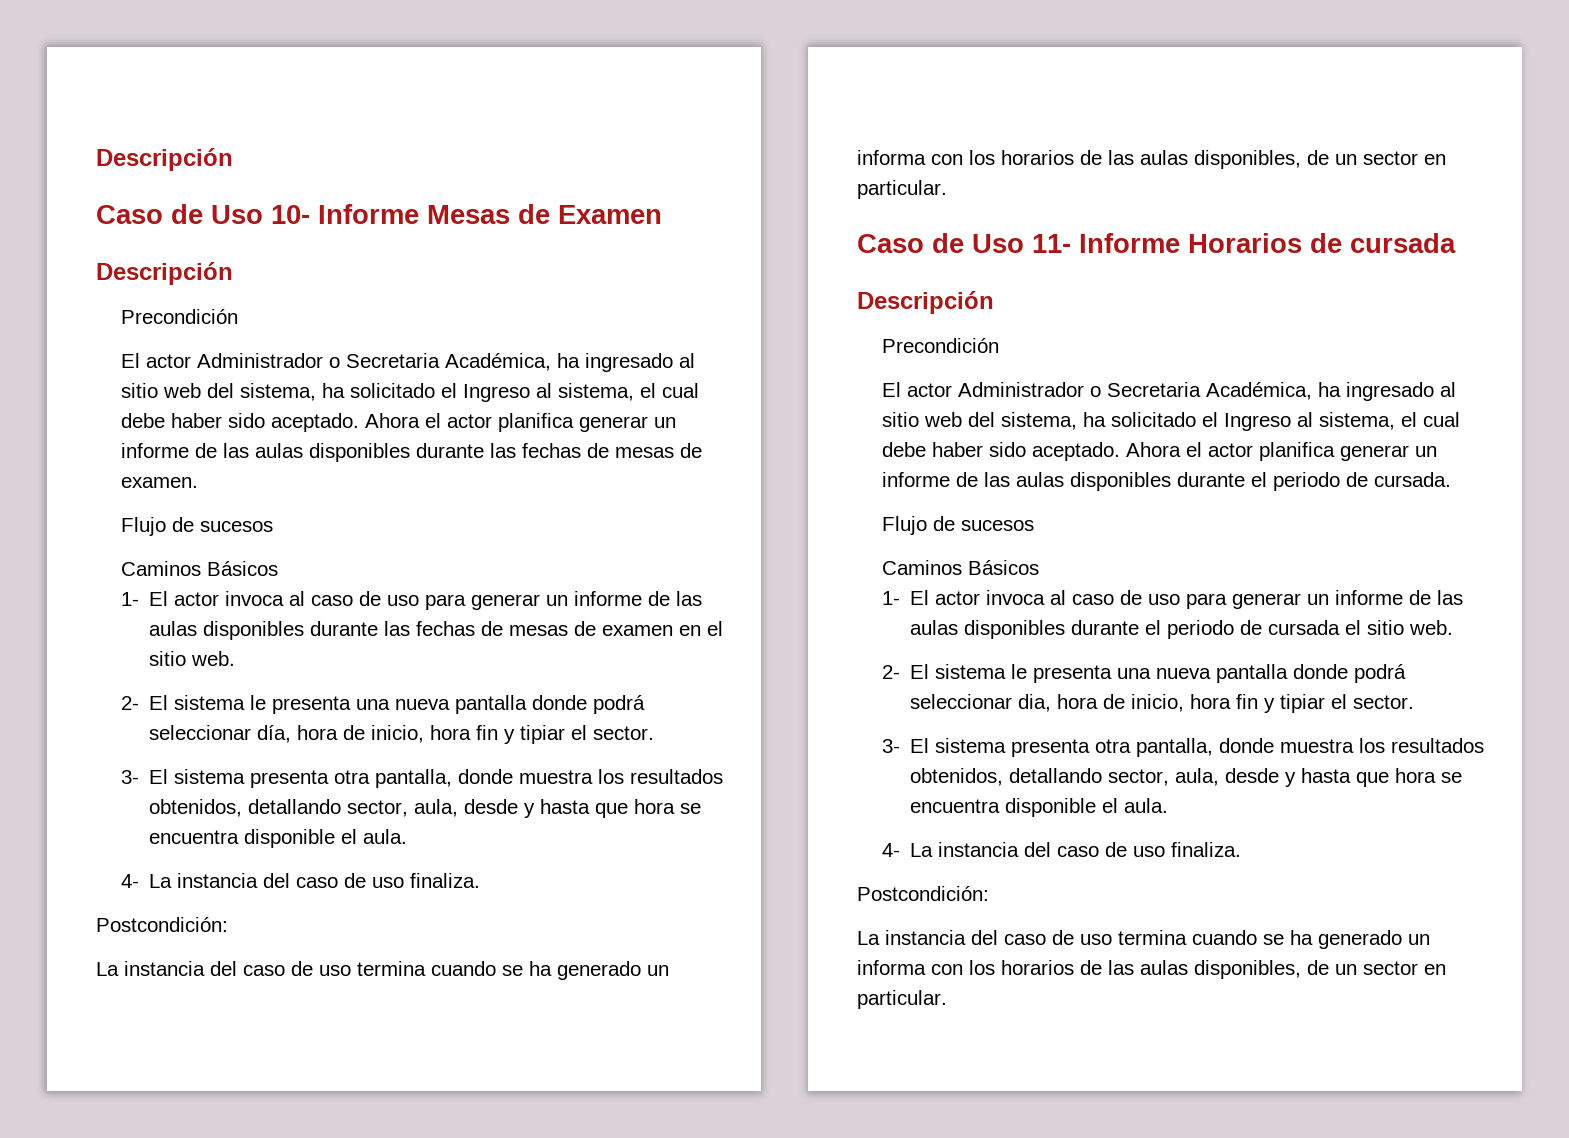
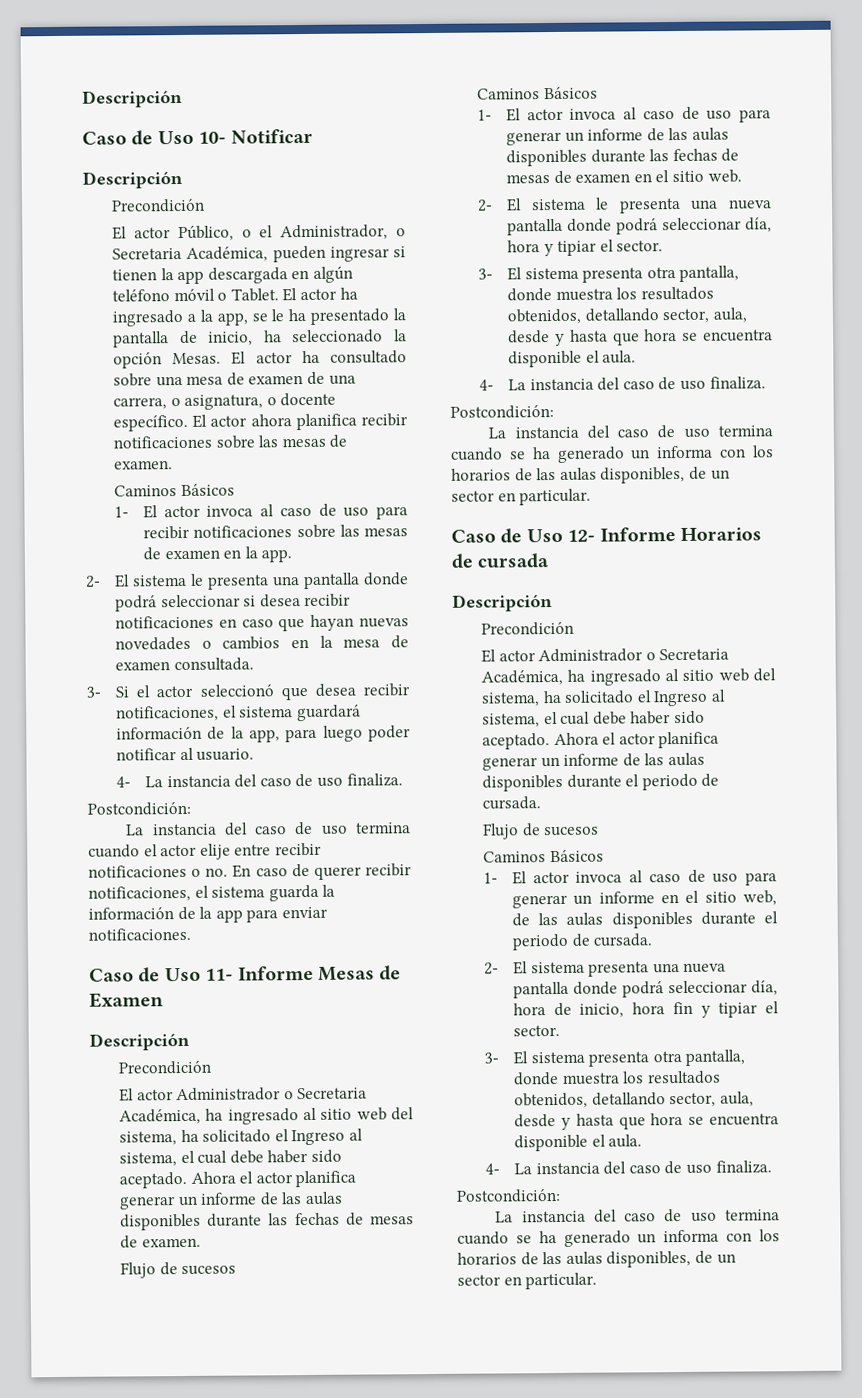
(310, 214) none -> [230,128,313,144] [82,170,183,189] [110,198,205,213] [111,224,406,242] [111,245,406,263] [111,265,353,285] [111,287,358,302] [111,308,406,327] [112,329,407,348] [112,350,407,369] [112,371,356,387] [112,392,337,410] [112,413,408,432] [112,434,348,449] [113,460,173,470] [113,483,235,497] [113,503,408,520] [142,524,408,540] [142,546,293,563] [85,572,409,590] [114,593,352,612] [114,614,409,632] [114,635,409,651] [114,657,254,672] [86,683,410,701] [115,704,361,722] [115,725,411,743] [115,747,255,761] [115,773,403,788] [87,801,191,816] [125,821,411,836] [88,842,322,860] [88,863,412,880] [88,884,336,902] [88,906,328,923] [88,927,191,941] [89,967,234,983] Notificar // Descripción // Precondición // El actor Público, o el Administrador, o Secretaria Académica, pueden ingresar si tienen la app descargada en algún teléfono móvil o Tablet. El actor ha ingresado a la app, se le ha presentado la pantalla de inicio, ha seleccionado la opción Mesas. El actor ha consultado sobre una mesa de examen de una carrera, o asignatura, o docente específico. El actor ahora planifica recibir notificaciones sobre las mesas de examen. // Caminos Básicos // 1- El actor invoca al caso de uso para recibir notificaciones sobre las mesas de examen en la app. // 2- El sistema le presenta una pantalla donde podrá seleccionar si desea recibir notificaciones en caso que hayan nuevas novedades o cambios en la mesa de examen consultada. // 3- Si el actor seleccionó que desea recibir notificaciones, el sistema guardará información de la app, para luego poder notificar al usuario. // 4- La instancia del caso de uso finaliza. // Postcondición: // La instancia del caso de uso termina cuando el actor elije entre recibir notificaciones o no. En caso de querer recibir notificaciones, el sistema guarda la información de la app para enviar notificaciones. // Caso de Uso 11-
[343,725,499,743] de inicio, hora fin -> (540, 246) none
[1032,234,1071,253] 11- -> [567,529,596,542] 12-
[1409,590,1464,605] [910,620,1454,639] [882,664,1407,683] [910,694,1052,712] de las aulas disponibles durante el periodo de cursada el sitio web. // 2- El sistema le presenta una nueva pantalla donde podrá seleccionar dia, -> [660,890,777,906] [511,911,778,929] [511,933,653,951] [483,961,727,977] [512,980,778,999] en el sitio web, de las aulas disponibles durante el periodo de cursada. // 2- El sistema presenta una nueva pantalla donde podrá seleccionar día,

